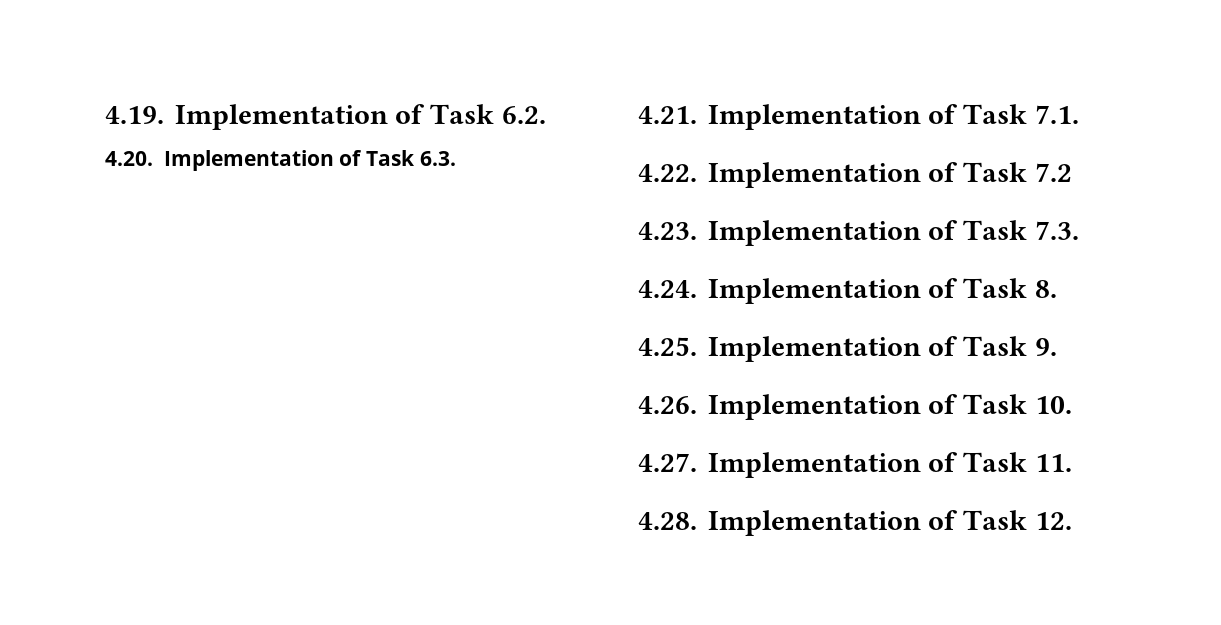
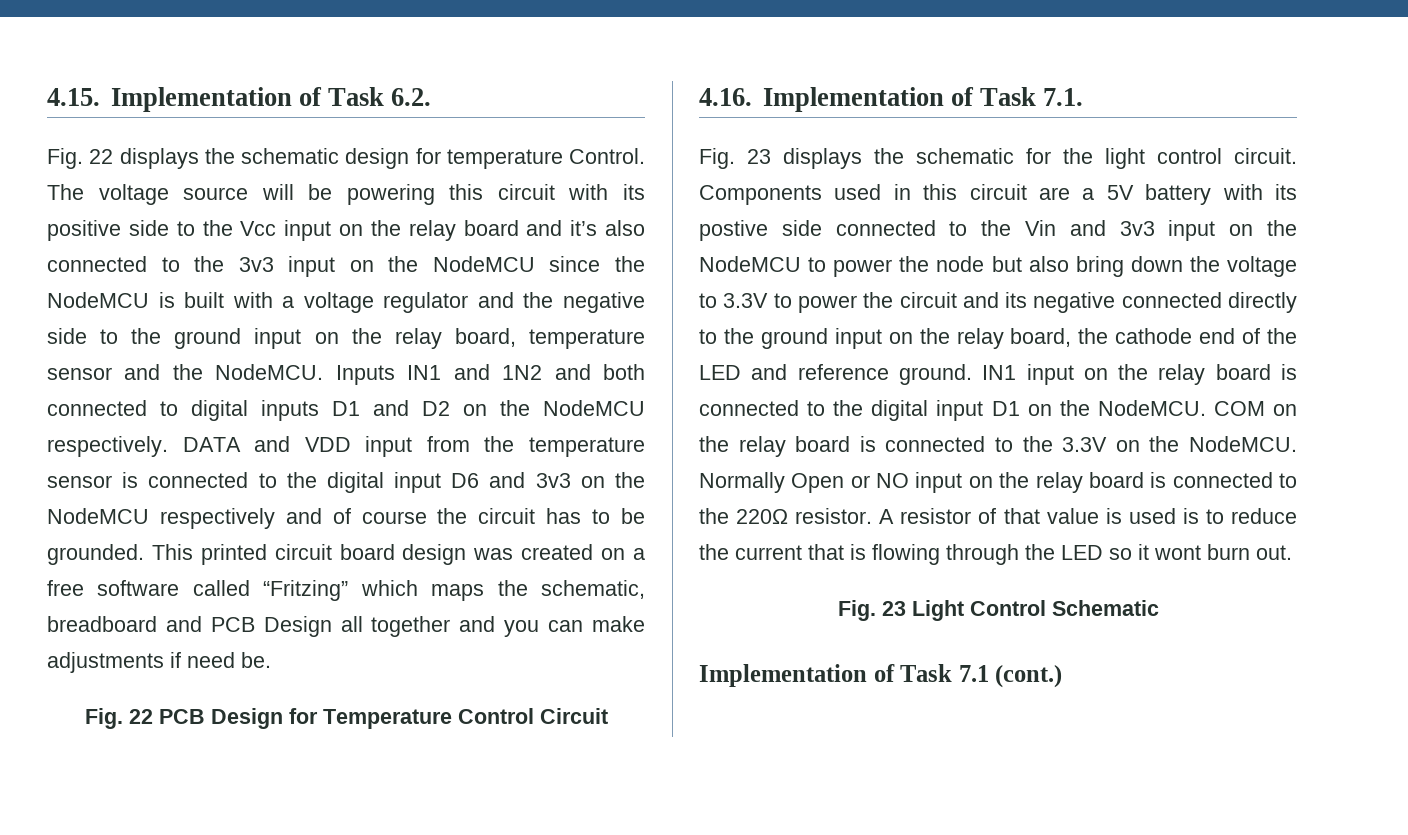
[105,106,164,124] 4.19. -> [47,88,100,106] 4.15.
[105,150,456,171] [638,104,1079,130] [638,162,1072,188] [638,220,1079,246] [638,278,1057,304] [638,336,1057,362] [638,394,1072,420] [638,452,1072,478] [638,510,1072,536] 4.20. Implementation of Task 6.3. // 4.21. Implementation of Task 7.1. // 4.22. Implementation of Task 7.2 // 4.23. Implementation of Task 7.3. // 4.24. Implementation of Task 8. // 4.25. Implementation of Task 9. // 4.26. Implementation of Task 10. // 4.27. Implementation of Task 11. // 4.28. Implementation of Task 12. -> [47,148,645,169] [47,184,645,205] [47,220,645,241] [47,256,645,277] [47,292,645,313] [47,328,645,349] [47,364,646,385] [47,400,645,421] [47,436,645,457] [47,472,645,493] [47,508,646,529] [47,544,646,565] [47,580,645,601] [47,616,646,637] [47,652,271,673] [84,708,608,729] [699,87,1084,112] [699,148,1297,169] [699,184,1297,205] [699,220,1297,241] [699,256,1297,277] [699,292,1297,313] [699,328,1297,349] [699,364,1297,385] [699,400,1297,421] [699,436,1297,457] [699,472,1297,493] [699,508,1297,524] [699,544,1292,565] [837,600,1159,621] [699,664,1063,688] Fig. 22 displays the schematic design for temperature Control. The voltage source will be powering this circuit with its positive side to the Vcc input on the relay board and it’s also connected to the 3v3 input on the NodeMCU since the NodeMCU is built with a voltage regulator and the negative side to the ground input on the relay board, temperature sensor and the NodeMCU. Inputs IN1 and 1N2 and both connected to digital inputs D1 and D2 on the NodeMCU respectively. DATA and VDD input from the temperature sensor is connected to the digital input D6 and 3v3 on the NodeMCU respectively and of course the circuit has to be grounded. This printed circuit board design was created on a free software called “Fritzing” which maps the schematic, breadboard and PCB Design all together and you can make adjustments if need be. // Fig. 22 PCB Design for Temperature Control Circuit // 4.16. Implementation of Task 7.1. // Fig. 23 displays the schematic for the light control circuit. Components used in this circuit are a 5V battery with its postive side connected to the Vin and 3v3 input on the NodeMCU to power the node but also bring down the voltage to 3.3V to power the circuit and its negative connected directly to the ground input on the relay board, the cathode end of the LED and reference ground. IN1 input on the relay board is connected to the digital input D1 on the NodeMCU. COM on the relay board is connected to the 3.3V on the NodeMCU. Normally Open or NO input on the relay board is connected to the 220Ω resistor. A resistor of that value is used is to reduce the current that is flowing through the LED so it wont burn out. // Fig. 23 Light Control Schematic // Implementation of Task 7.1 (cont.)

